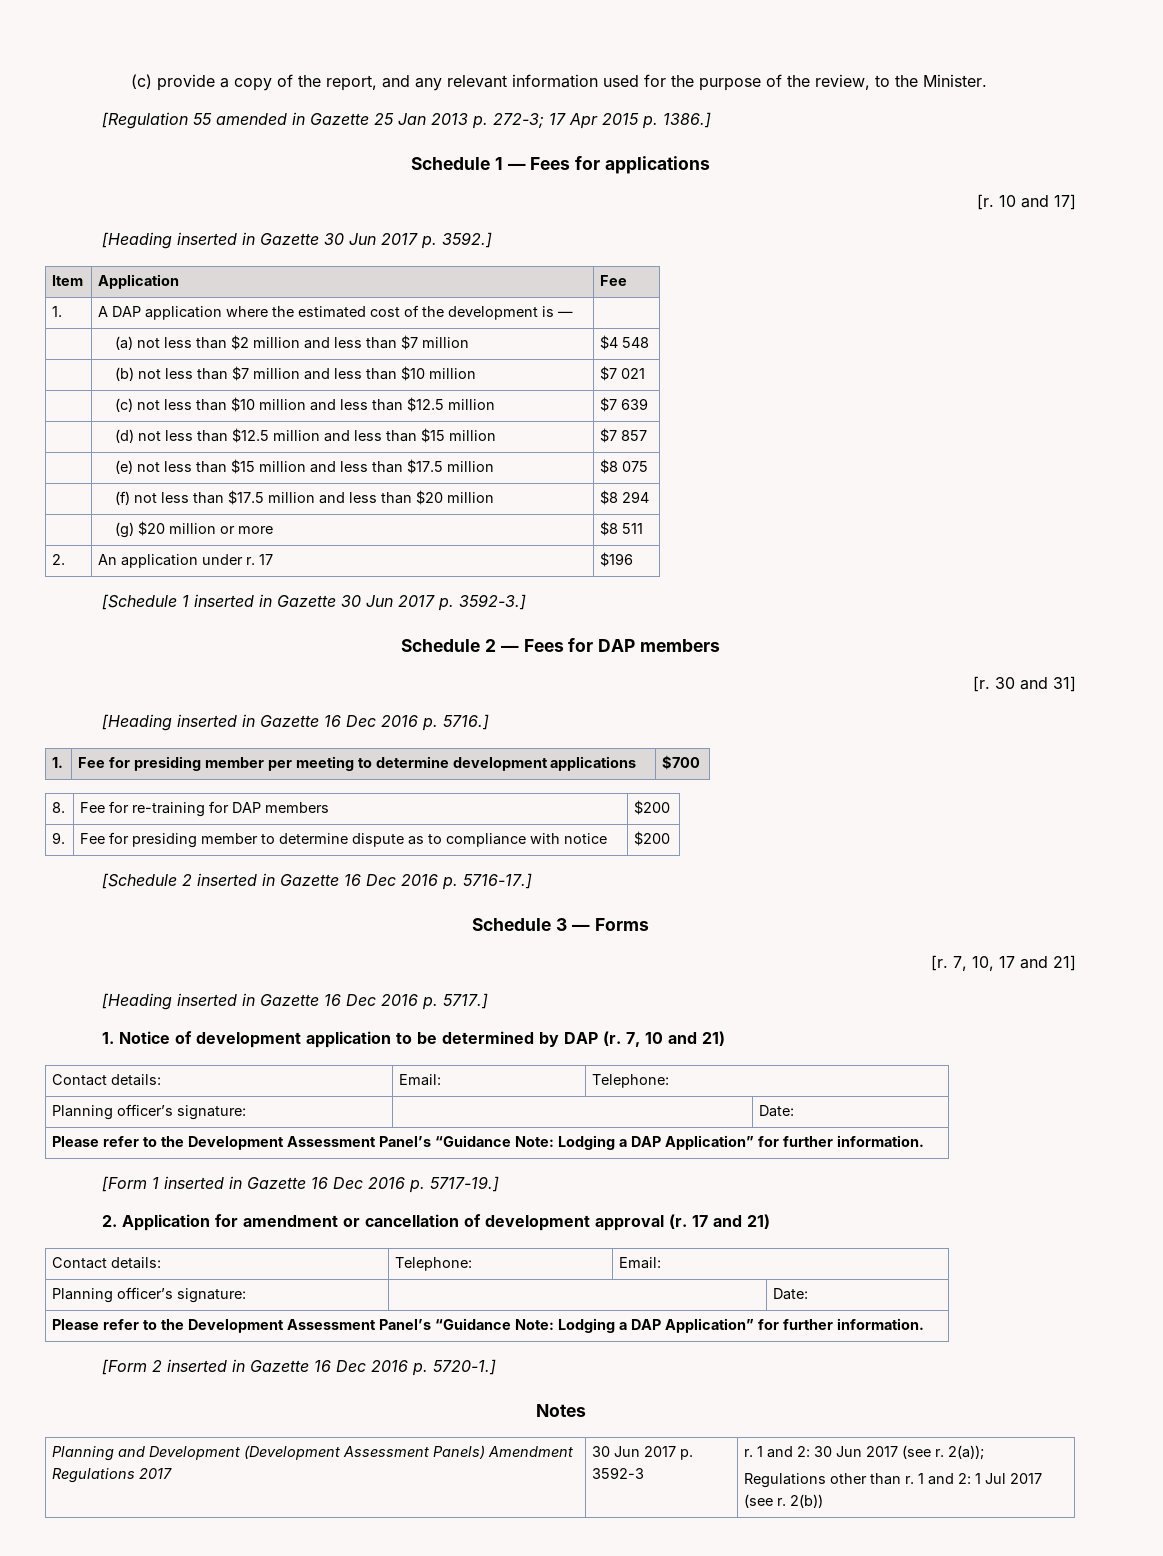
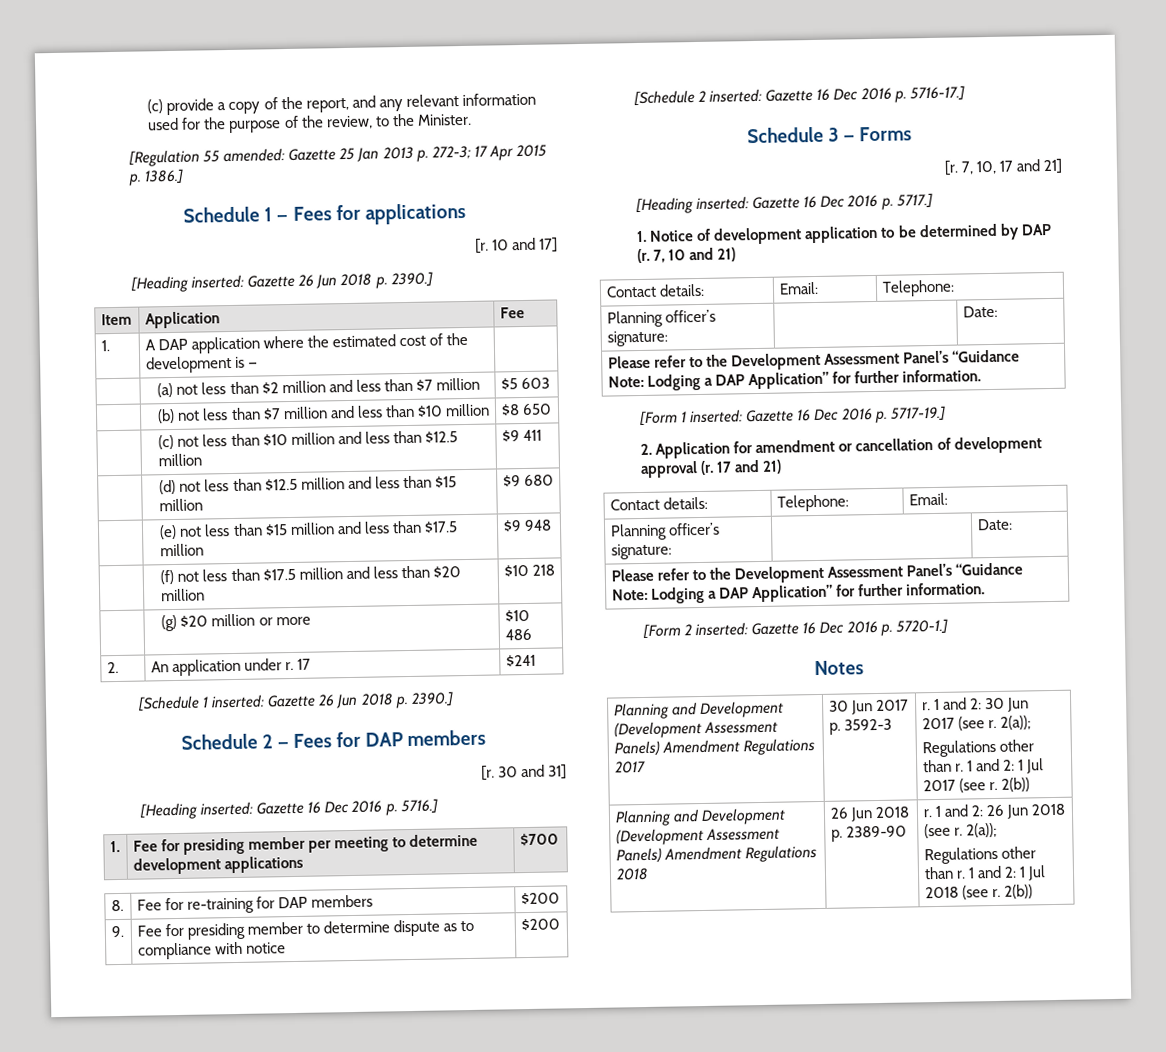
[216,112,306,125] amended in -> [223,148,286,163] amended:
[177,232,493,249] inserted in Gazette 30 Jun 2017 p. 3592.] -> [191,271,433,289] inserted: Gazette 26 Jun 2018 p. 2390.]
[600,335,650,350] $4 548 -> [500,377,550,391] $5 603
[600,366,646,381] $7 021 -> [500,403,552,417] $8 650
[600,397,649,412] $7 639 -> [501,429,542,443] $9 411
[600,428,648,443] $7 857 -> [502,474,554,488] $9 680
[600,459,649,474] $8 075 -> [502,519,552,533] $9 948
[600,490,650,505] $8 294 -> [503,563,555,578] $10 218
[600,521,644,536] $8 511 -> [504,608,530,623] [504,628,532,641] $10 486
[600,552,634,567] $196 -> [505,653,536,668] $241
[194,594,527,611] inserted in Gazette 30 Jun 2017 p. 3592-3.] -> [211,691,454,709] inserted: Gazette 26 Jun 2018 p. 2390.]
[177,714,256,727] inserted in -> [200,801,254,816] inserted:
[197,873,276,886] inserted in -> [709,88,763,103] inserted:
[177,993,256,1006] inserted in -> [696,196,750,211] inserted:
[164,1176,243,1189] inserted in -> [690,409,744,424] inserted:
[167,1359,246,1372] inserted in -> [695,622,749,637] inserted:
(824, 1501) none -> [614,807,786,827] [615,827,780,846] [615,845,817,864] [615,867,649,881] [829,806,910,822] [830,825,907,842] [922,803,1067,819] [923,822,997,839] [923,846,1036,865] [923,865,1047,881] [924,884,1034,900] // Planning and Development (Development Assessment Panels) Amendment Regulations 2018 | 26 Jun 2018 p. 2389-90 | r. 1 and 2: 26 Jun 2018 (see r. 2(a)); // Regulations other than r. 1 and 2: 1 Jul 2018 (see r. 2(b))

